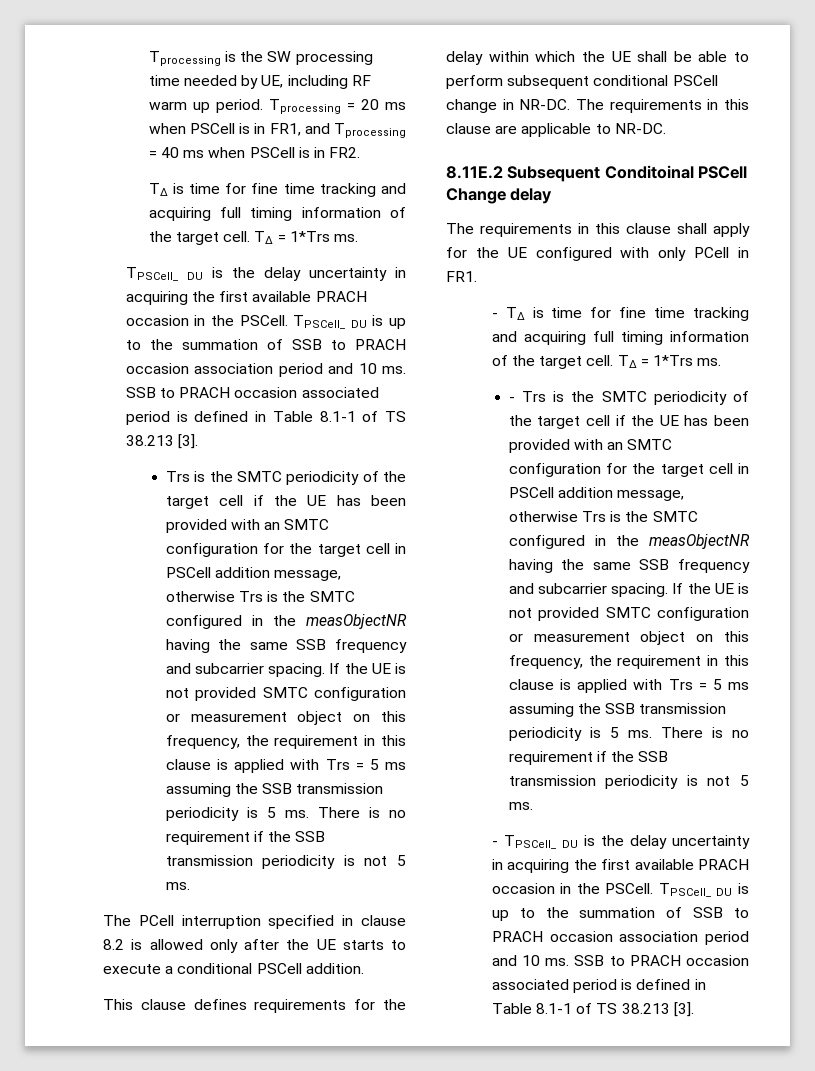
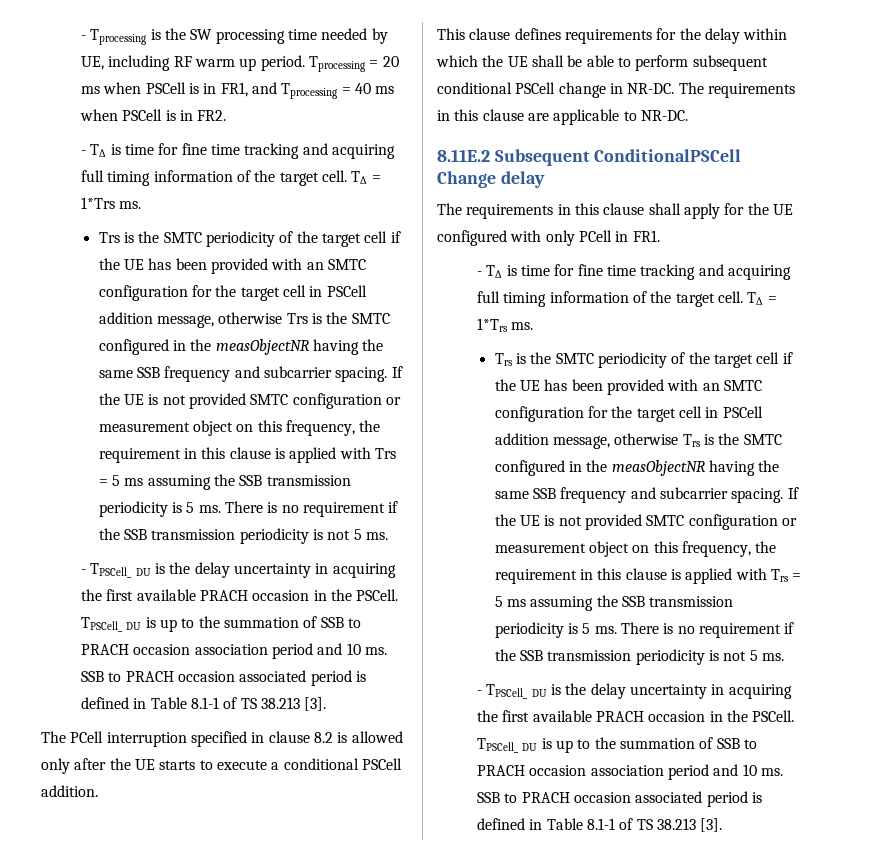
(148, 58) none -> [81,35,87,40] -
[148,183,406,197] [148,207,406,221] [148,231,358,245] [125,267,406,281] [125,291,367,305] [125,315,406,329] [125,339,406,350] [125,363,406,377] [125,387,379,398] [125,411,406,425] [125,434,199,449] [165,471,406,485] [165,495,406,509] [165,519,330,533] [165,543,406,557] [165,567,342,581] [165,591,355,602] [165,614,407,629] [165,639,407,653] [165,663,406,677] [165,687,406,701] [165,711,406,725] [165,735,406,749] [165,759,406,773] [165,783,384,797] [165,807,406,821] [165,831,326,845] [165,855,406,869] [165,882,190,890] [103,915,406,929] [103,939,406,953] [103,963,364,974] [103,999,407,1013] [446,51,749,65] [446,75,718,89] [446,99,749,113] [446,123,666,137] [446,165,748,182] [446,188,553,204] [446,223,750,237] [446,247,749,261] [446,271,477,282] // T∆ is time for fine time tracking and acquiring full timing information of the target cell. T∆ = 1*Trs ms. // TPSCell_ DU is the delay uncertainty in acquiring the first available PRACH occasion in the PSCell. TPSCell_ DU is up to the summation of SSB to PRACH occasion association period and 10 ms. SSB to PRACH occasion associated period is defined in Table 8.1-1 of TS 38.213 [3]. // Trs is the SMTC periodicity of the target cell if the UE has been provided with an SMTC configuration for the target cell in PSCell addition message, otherwise Trs is the SMTC configured in the measObjectNR having the same SSB frequency and subcarrier spacing. If the UE is not provided SMTC configuration or measurement object on this frequency, the requirement in this clause is applied with Trs = 5 ms assuming the SSB transmission periodicity is 5 ms. There is no requirement if the SSB transmission periodicity is not 5 ms. // The PCell interruption specified in clause 8.2 is allowed only after the UE starts to execute a conditional PSCell addition. // This clause defines requirements for the delay within which the UE shall be able to perform subsequent conditional PSCell change in NR-DC. The requirements in this clause are applicable to NR-DC. // 8.11E.2 Subsequent Conditoinal PSCell Change delay // The requirements in this clause shall apply for the UE configured with only PCell in FR1. -> (227, 115) none
[508,397,515,402] - -> (142, 205) none
(694, 1009) none -> [41,731,403,747] [41,758,402,774] [41,785,98,797] [437,28,788,44] [436,55,768,71] [437,82,795,98] [437,109,688,125] [437,149,742,166] [437,171,545,188] [437,203,793,219] [437,230,660,246] [477,264,792,280] [477,291,777,307] [477,318,534,332] [494,352,793,368] [494,379,762,395] [494,406,763,422] [494,433,782,449] [494,460,780,476] [494,487,799,503] [494,514,797,530] [494,541,777,557] [494,568,802,584] [494,595,734,611] [494,622,795,638] [494,649,784,665] [477,683,792,699] [477,710,795,722] [477,737,758,753] [477,764,784,780] [477,791,763,807] [477,818,723,832] // The PCell interruption specified in clause 8.2 is allowed only after the UE starts to execute a conditional PSCell addition. // This clause defines requirements for the delay within which the UE shall be able to perform subsequent conditional PSCell change in NR-DC. The requirements in this clause are applicable to NR-DC. // 8.11E.2 Subsequent ConditionalPSCell Change delay // The requirements in this clause shall apply for the UE configured with only PCell in FR1. // - T∆ is time for fine time tracking and acquiring full timing information of the target cell. T∆ = 1*Trs ms. // Trs is the SMTC periodicity of the target cell if the UE has been provided with an SMTC configuration for the target cell in PSCell addition message, otherwise Trs is the SMTC configured in the measObjectNR having the same SSB frequency and subcarrier spacing. If the UE is not provided SMTC configuration or measurement object on this frequency, the requirement in this clause is applied with Trs = 5 ms assuming the SSB transmission periodicity is 5 ms. There is no requirement if the SSB transmission periodicity is not 5 ms. // - TPSCell_ DU is the delay uncertainty in acquiring the first available PRACH occasion in the PSCell. TPSCell_ DU is up to the summation of SSB to PRACH occasion association period and 10 ms. SSB to PRACH occasion associated period is defined in Table 8.1-1 of TS 38.213 [3].

